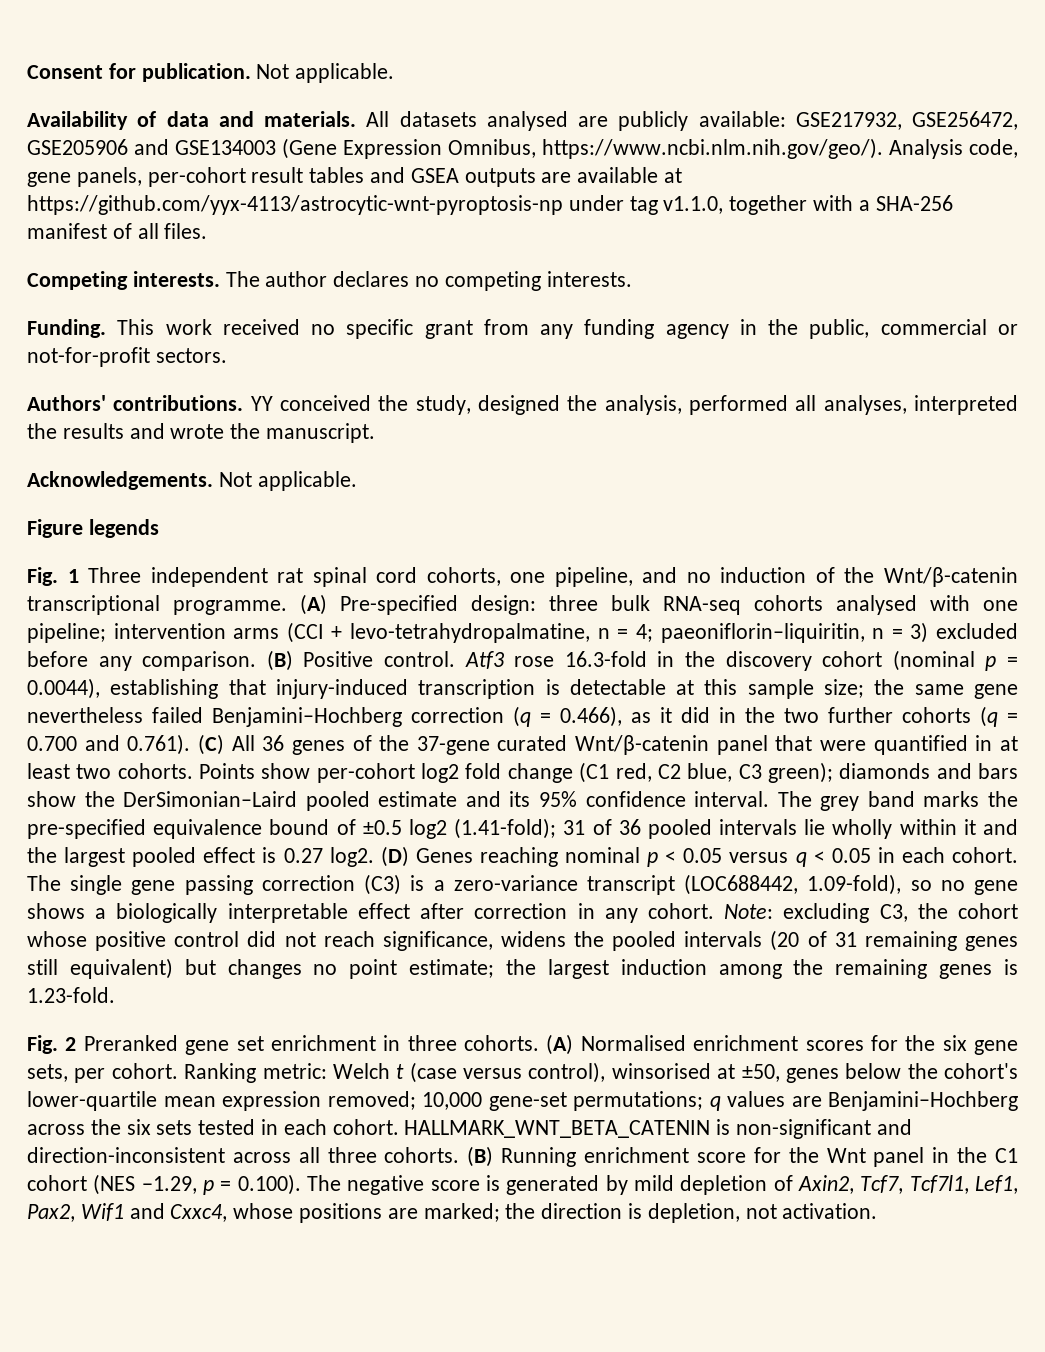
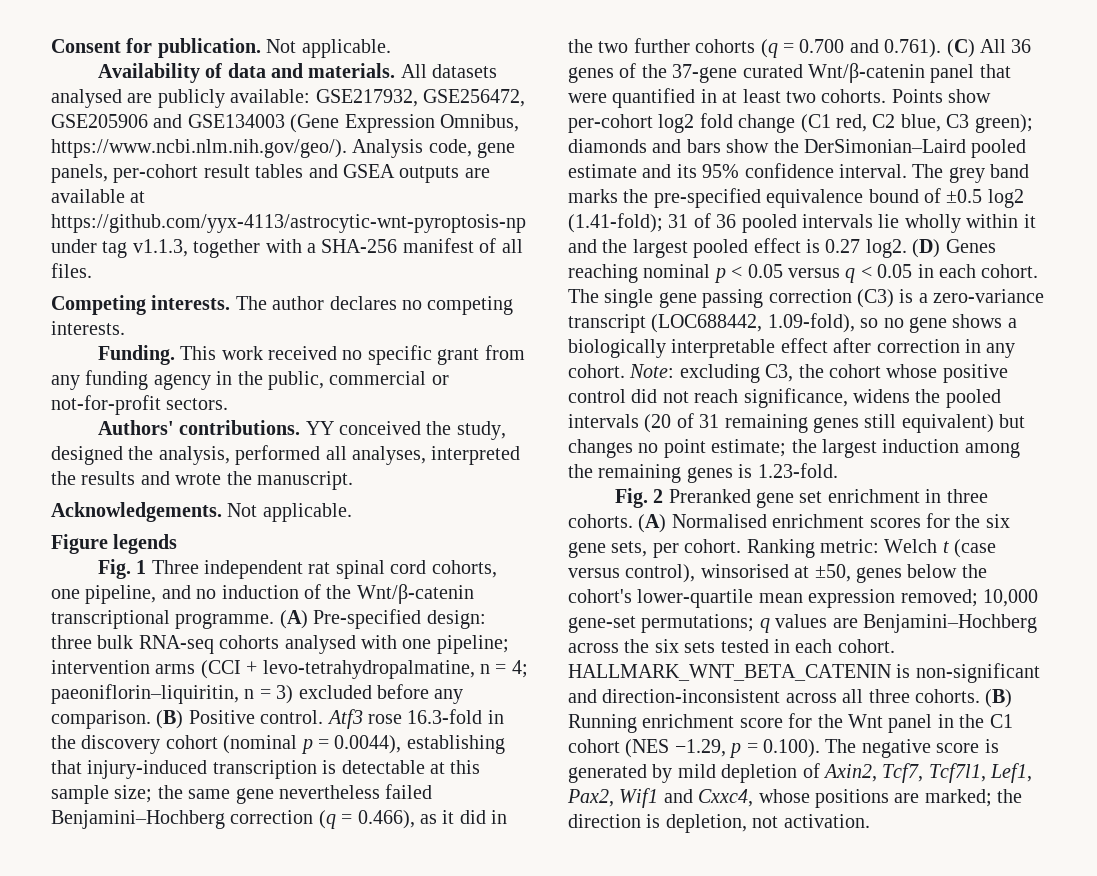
[663,196,724,214] v1.1.0, -> [132,239,188,257] v1.1.3,

